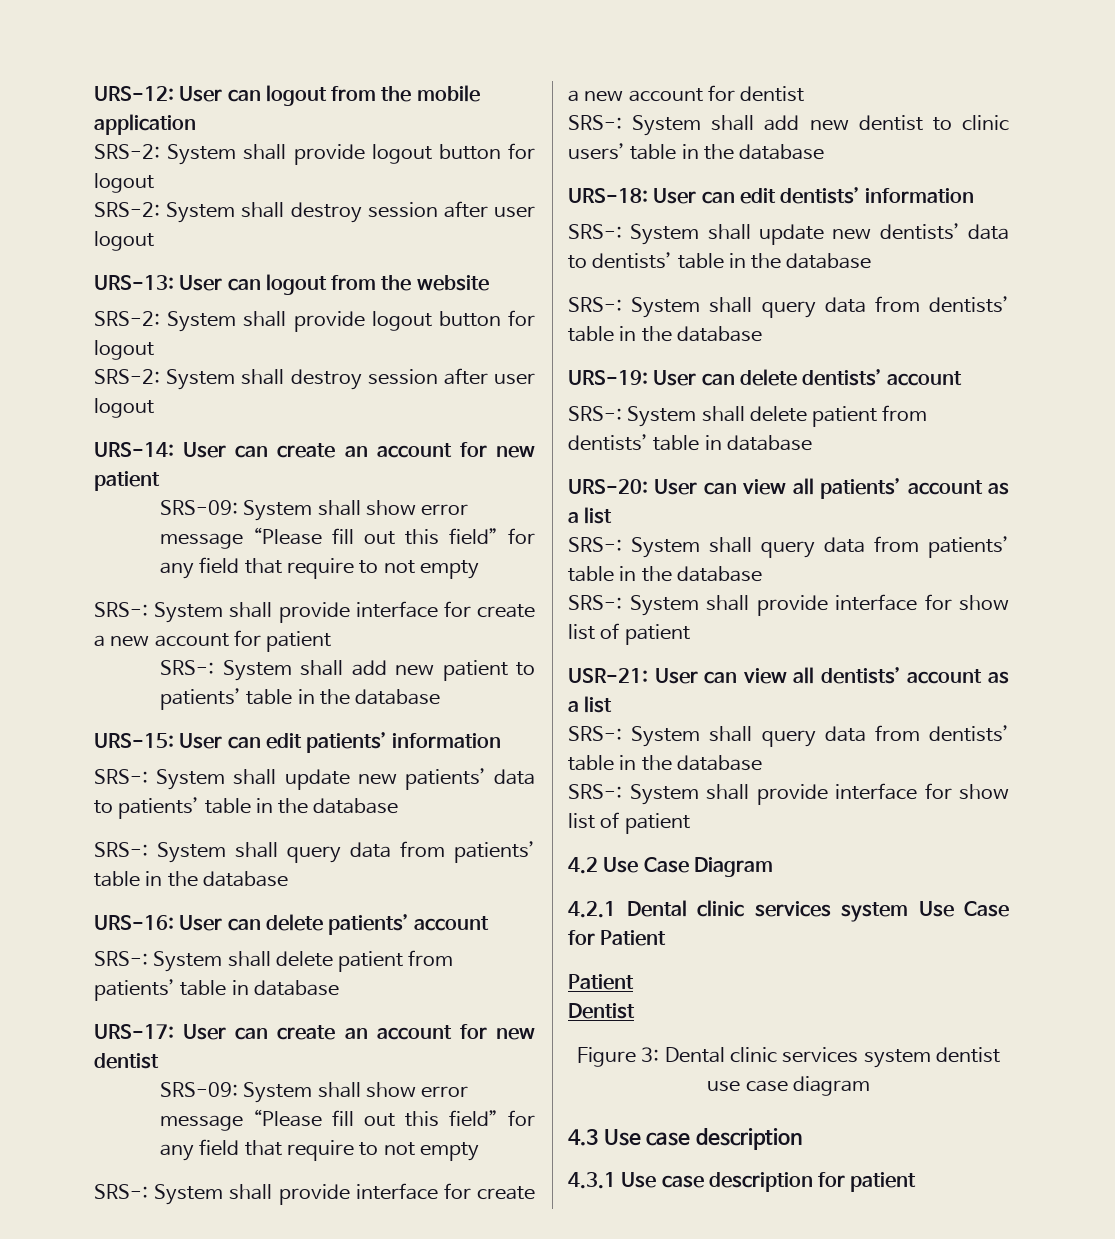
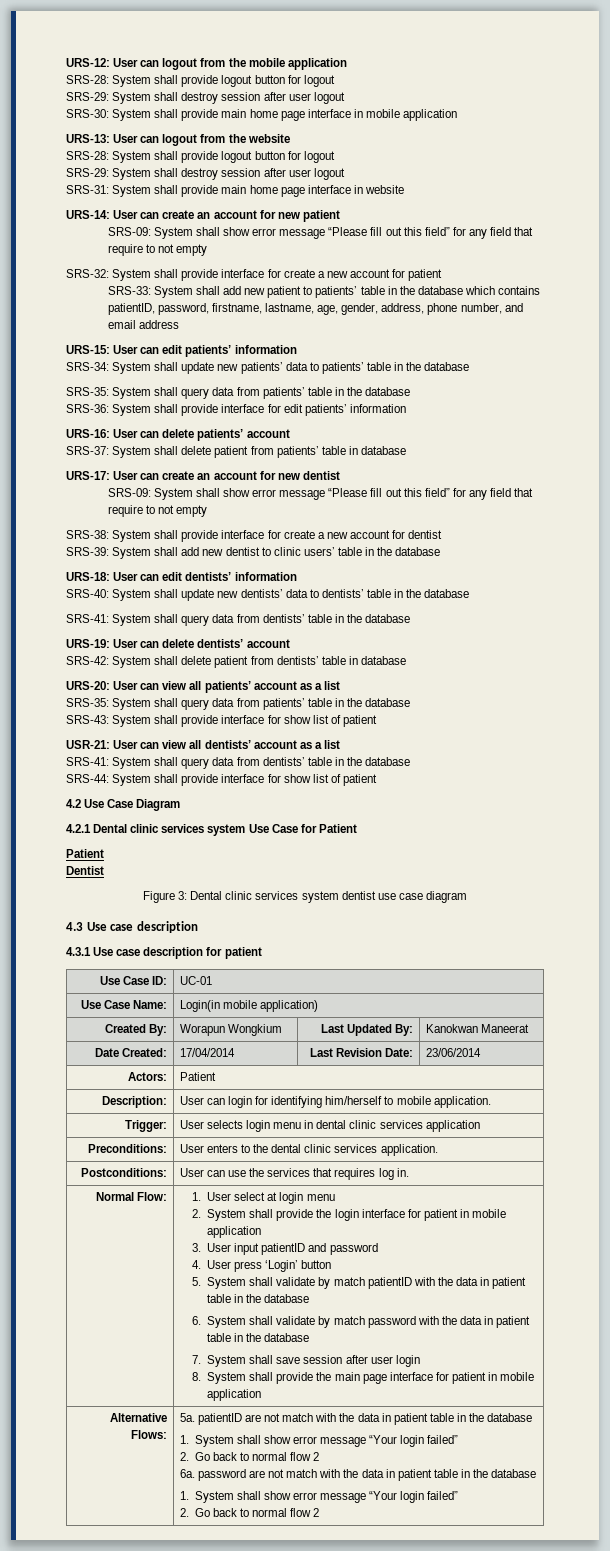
[94,143,535,165] [94,173,154,193] [94,201,535,223] [94,231,154,251] SRS-2: System shall provide logout button for logout // SRS-2: System shall destroy session after user logout -> [66,75,335,87] [66,92,345,104] [66,109,458,121] SRS-28: System shall provide logout button for logout // SRS-29: System shall destroy session after user logout // SRS-30: System shall provide main home page interface in mobile application
[94,310,535,332] [94,340,154,360] [94,368,535,390] [94,398,154,418] SRS-2: System shall provide logout button for logout // SRS-2: System shall destroy session after user logout -> [66,151,335,163] [66,168,345,180] [66,185,404,197] SRS-28: System shall provide logout button for logout // SRS-29: System shall destroy session after user logout // SRS-31: System shall provide main home page interface in website
[94,602,148,617] SRS-: -> [66,269,109,278] SRS-32:
[160,660,215,675] SRS-: -> [107,286,151,295] SRS-33:
(441, 697) none -> [464,286,541,295] [107,303,523,315] [107,320,179,329] which contains patientID, password, firstname, lastname, age, gender, address, phone number, and email address
[94,769,148,784] SRS-: -> [66,362,109,371] SRS-34:
[94,842,148,857] SRS-: -> [66,387,109,396] SRS-35:
(288, 879) none -> [66,404,406,416] // SRS-36: System shall provide interface for edit patients’ information
[94,951,148,966] SRS-: -> [66,446,109,455] SRS-37:
[94,1184,148,1199] SRS-: -> [66,530,109,539] SRS-38:
[568,115,622,130] SRS-: -> [66,547,109,556] SRS-39:
[568,224,622,239] SRS-: -> [66,589,109,598] SRS-40:
[568,297,622,312] SRS-: -> [66,614,109,623] SRS-41:
[568,406,622,421] SRS-: -> [66,656,109,665] SRS-42:
[568,537,622,552] SRS-: -> [66,698,109,707] SRS-35:
[568,595,622,610] SRS-: -> [66,715,109,724] SRS-43:
[568,726,622,741] SRS-: -> [66,757,109,766] SRS-41:
[568,784,622,799] SRS-: -> [66,774,109,783] SRS-44:
(917, 1182) none -> [99,976,168,985] [179,976,212,985] [80,1000,168,1009] [179,1000,319,1012] [105,1024,168,1036] [179,1024,282,1036] [320,1024,414,1036] [425,1024,529,1033] [95,1048,168,1057] [179,1048,235,1057] [309,1048,414,1057] [425,1048,481,1057] [128,1072,168,1081] [179,1072,216,1081] [102,1096,168,1108] [179,1096,491,1108] [125,1120,168,1132] [179,1120,480,1132] [88,1144,168,1153] [179,1144,438,1156] [81,1168,168,1177] [179,1168,409,1180] [96,1192,168,1201] [192,1192,335,1204] [192,1209,507,1221] [207,1226,262,1238] [192,1243,378,1255] [192,1260,332,1272] [192,1277,527,1289] [207,1294,310,1303] [192,1316,531,1328] [207,1333,310,1342] [192,1355,420,1367] [192,1372,535,1384] [207,1389,262,1401] [110,1413,168,1422] [131,1430,168,1439] [179,1413,533,1425] [179,1435,459,1447] [179,1452,320,1461] [179,1469,537,1481] [179,1491,459,1503] [179,1508,320,1517] // Use Case ID: | UC-01 // Use Case Name: | Login(in mobile application) // Created By: | Worapun Wongkium | Last Updated By: | Kanokwan Maneerat // Date Created: | 17/04/2014 | Last Revision Date: | 23/06/2014 // Actors: | Patient // Description: | User can login for identifying him/herself to mobile application. // Trigger: | User selects login menu in dental clinic services application // Preconditions: | User enters to the dental clinic services application. // Postconditions: | User can use the services that requires log in. // Normal Flow: | 1. User select at login menu // 2. System shall provide the login interface for patient in mobile application // 3. User input patientID and password // 4. User press ‘Login’ button // 5. System shall validate by match patientID with the data in patient table in the database // 6. System shall validate by match password with the data in patient table in the database // 7. System shall save session after user login // 8. System shall provide the main page interface for patient in mobile application // Alternative Flows: | 5a. patientID are not match with the data in patient table in the database // 1. System shall show error message “Your login failed” // 2. Go back to normal flow 2 // 6a. password are not match with the data in patient table in the database // 1. System shall show error message “Your login failed” // 2. Go back to normal flow 2

